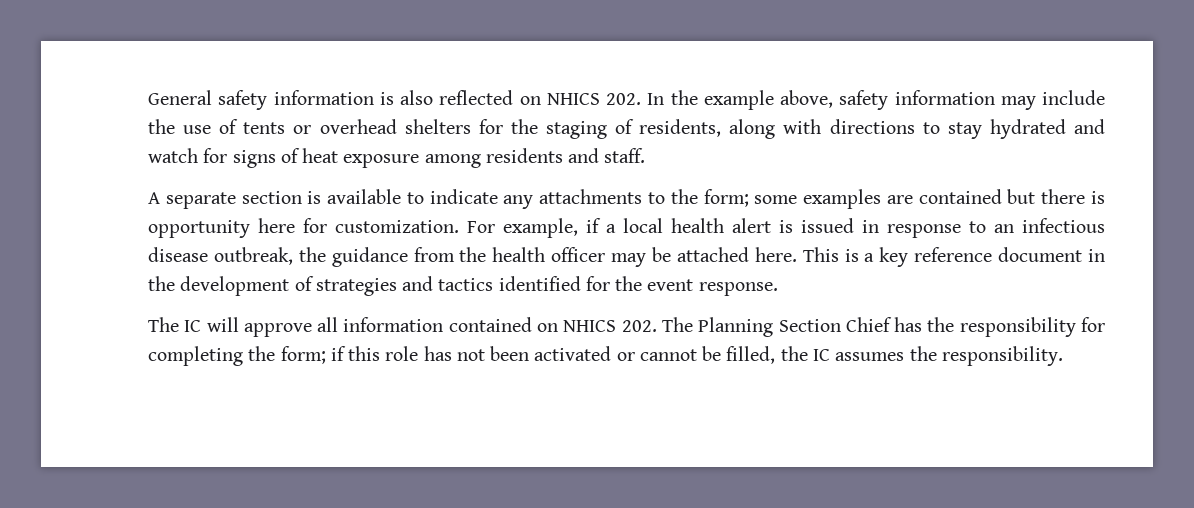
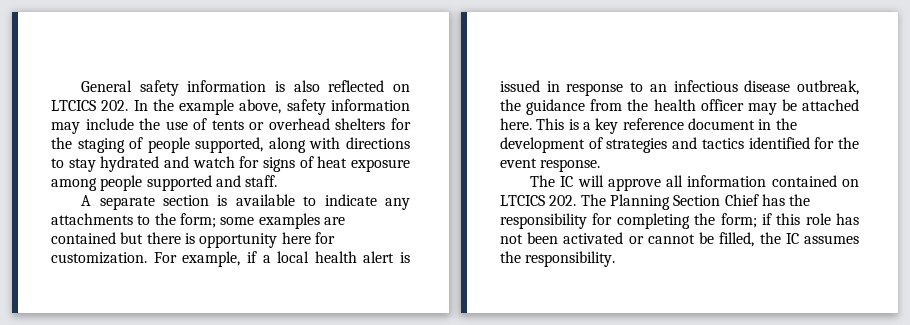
[546,93,600,105] NHICS -> [51,100,96,111] LTCICS
[639,119,722,137] residents, -> [147,137,264,153] people supported,
[485,148,563,163] residents -> [100,175,212,191] people supported
[563,320,617,332] NHICS -> [500,195,545,206] LTCICS

